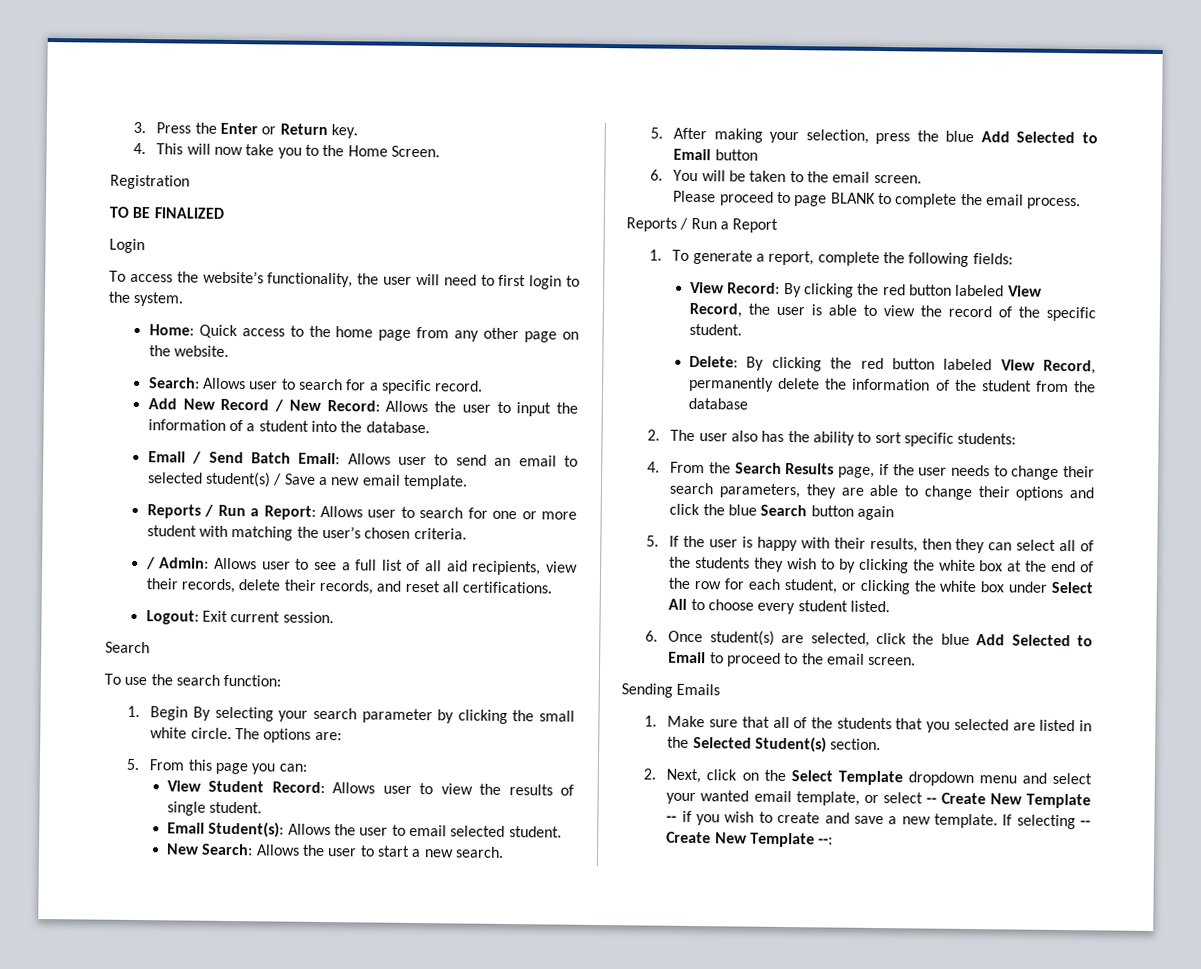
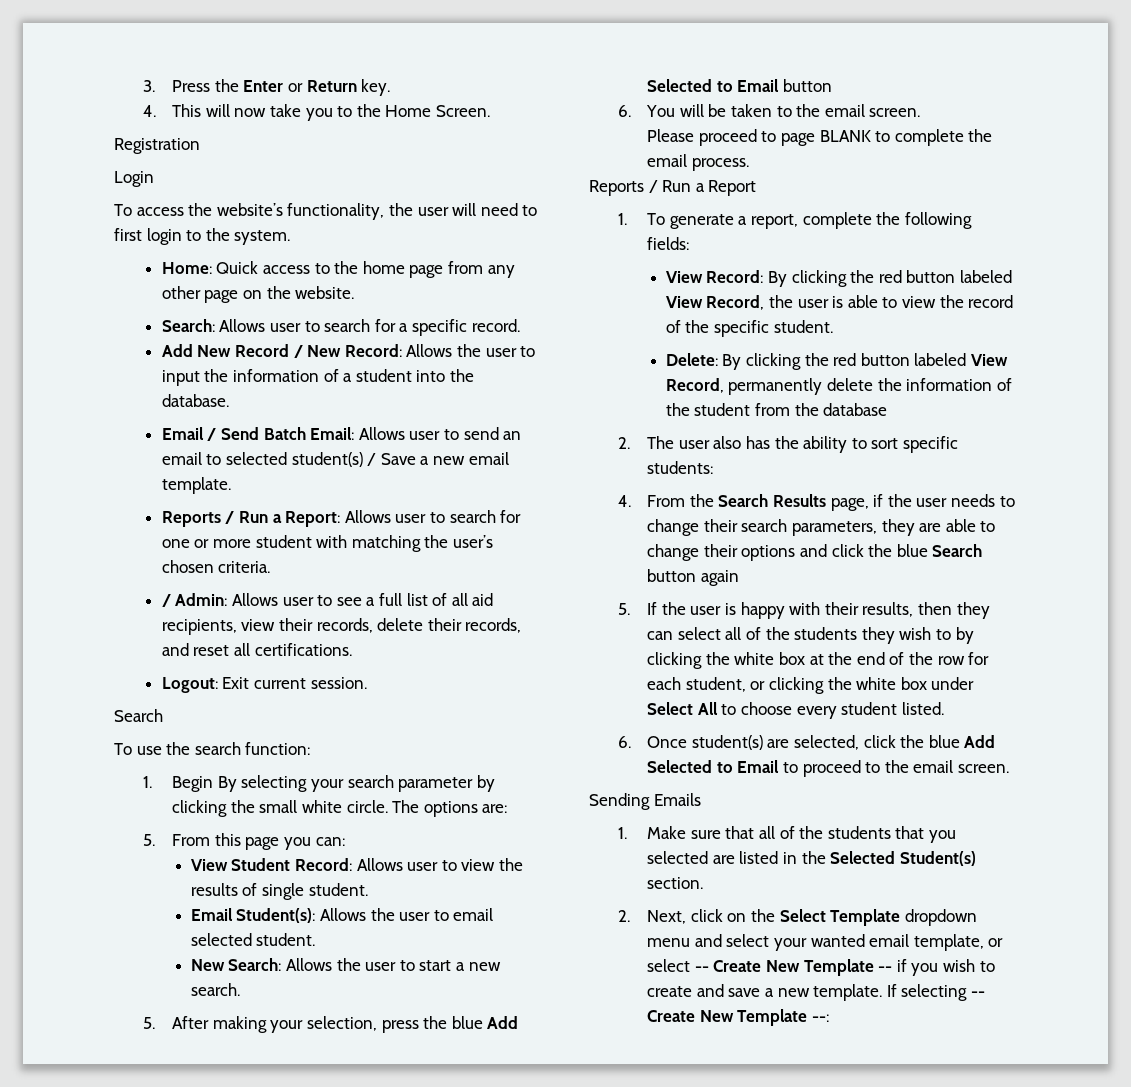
[109,206,224,219] // TO BE FINALIZED -> (200, 146) none

